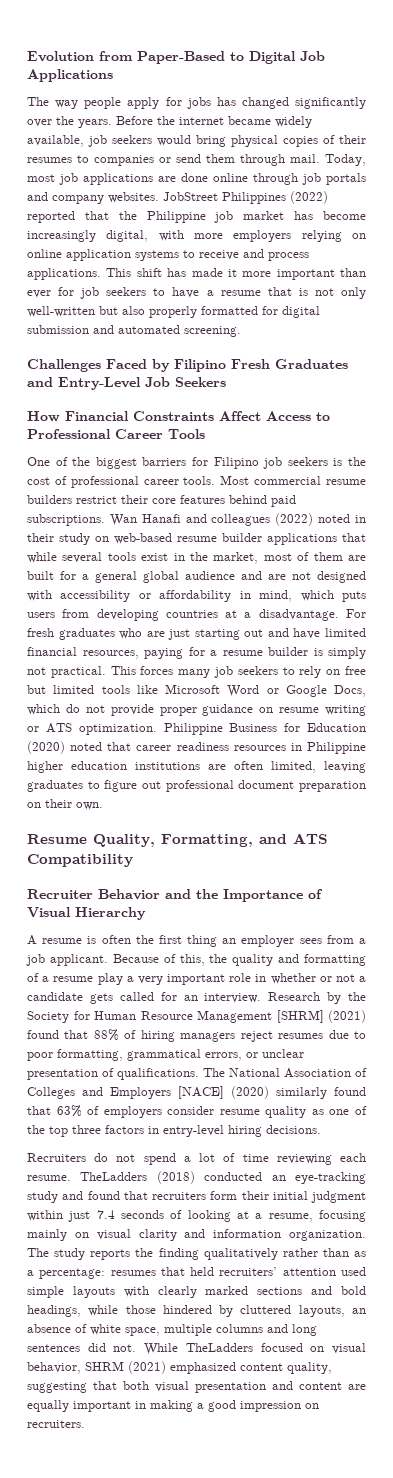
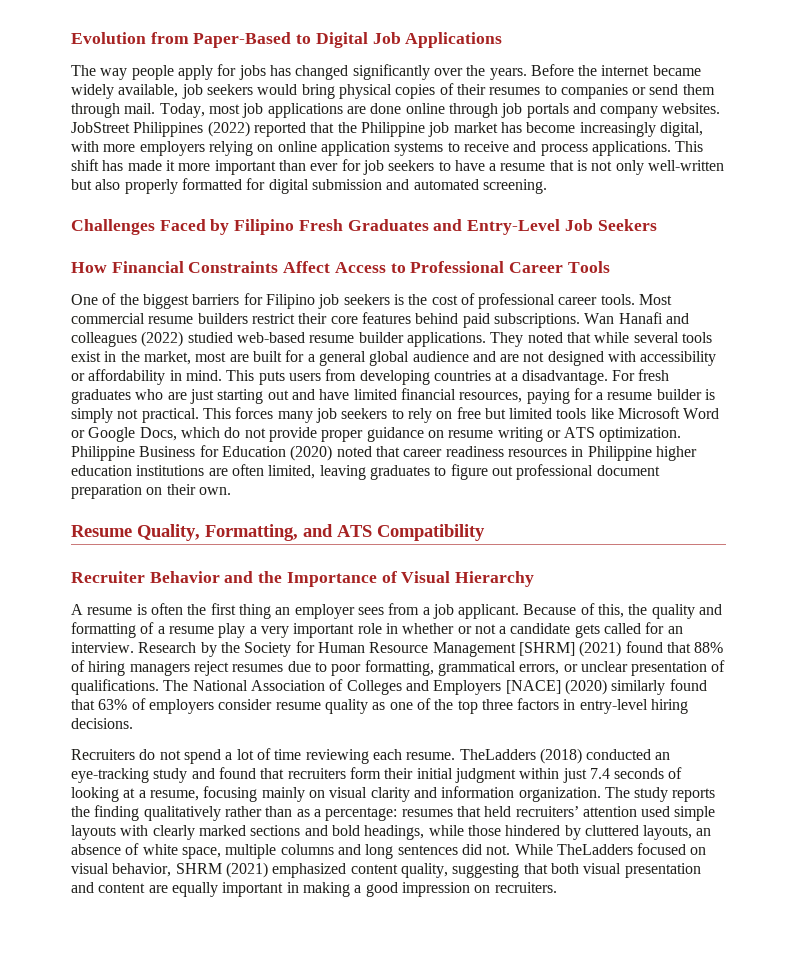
[318,514,366,523] [27,533,337,545] noted in their study on web-based resume builder applications -> [187,332,563,347] studied web-based resume builder applications. They noted
[297,552,343,561] of them -> (227, 357) none
[259,590,334,602] mind, which -> [185,370,255,381] mind. This

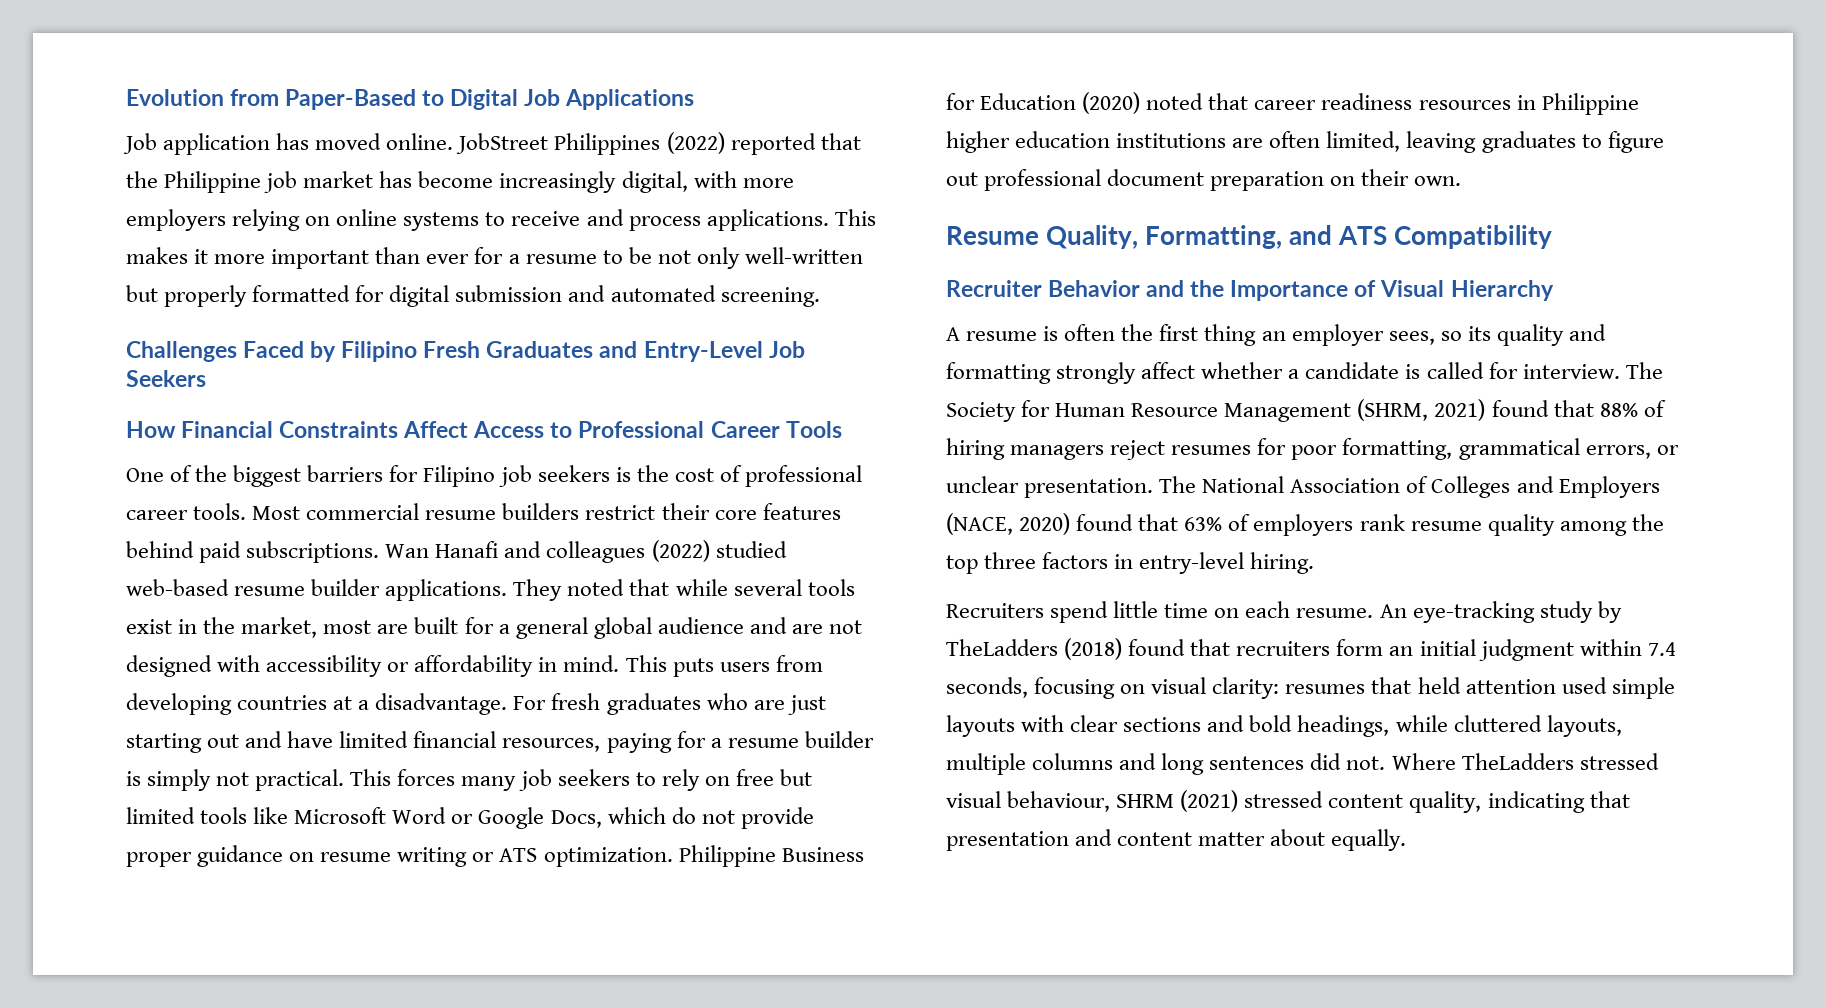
[71,64,701,80] [71,83,715,99] [71,103,721,118] The way people apply for jobs has changed significantly over the years. Before the internet became widely available, job seekers would bring physical copies of their resumes to companies or send them through mail. Today, most job applications are done online through job portals and company websites. -> [123,133,454,155] Job application has moved online.
[320,141,390,156] application -> (398, 217) none
[71,159,162,171] shift has made -> [126,247,188,264] makes
[362,160,588,175] job seekers to have a resume that is -> [508,247,652,264] a resume to be
[95,179,121,190] also -> (158, 293) none
[357,603,723,619] [71,622,496,638] sees from a job applicant. Because of this, the quality and formatting of a resume play a very important role in whether or not -> [1388,324,1606,346] [946,362,1284,384] sees, so its quality and formatting strongly affect whether
[574,624,600,638] gets -> [1405,364,1421,379] is
[667,626,683,634] [71,642,240,657] an interview. Research by the -> [1522,362,1663,379] interview. The
[518,641,622,657] [SHRM] (2021) -> [1357,399,1486,421] (SHRM, 2021)
[287,661,327,672] due to -> [1257,438,1287,455] for
[631,660,726,676] [71,679,159,695] presentation of qualifications. -> [1024,478,1154,498] presentation.
[505,679,666,695] [NACE] (2020) similarly -> [946,513,1071,535] (NACE, 2020)
[218,699,273,710] consider -> [1359,514,1405,531] rank
[372,698,431,710] as one of -> [1559,521,1627,536] among
[651,699,689,714] [71,718,133,729] hiring decisions. -> [1250,552,1315,574] hiring.
[139,748,671,764] [71,768,215,783] do not spend a lot of time reviewing each resume. TheLadders (2018) conducted an eye-tracking study and -> [1050,601,1622,623] [946,638,1123,660] spend little time on each resume. An eye-tracking study by TheLadders (2018)
[384,768,414,779] their -> [1389,646,1414,656] an
[562,767,683,783] [71,786,716,802] [71,805,398,821] just 7.4 seconds of looking at a resume, focusing mainly on visual clarity and information organization. The study reports the finding qualitatively rather than as a percentage: -> [1647,642,1676,656] [946,677,1280,699] 7.4 seconds, focusing on visual clarity:
[515,806,579,817] recruiters’ -> (1461, 685) none
[152,825,246,840] clearly marked -> [1070,715,1119,732] clear
[467,825,712,840] [71,843,221,859] those hindered by cluttered layouts, an absence of white space, -> [1453,715,1622,737] cluttered layouts,
[514,843,707,855] [71,863,172,877] While TheLadders focused on visual behavior, -> [1391,753,1659,770] [946,791,1111,812] Where TheLadders stressed visual behaviour,
[272,863,347,878] emphasized -> [1244,791,1324,808] stressed
[452,863,701,878] [71,882,557,897] suggesting that both visual presentation and content are equally important in making a good impression on recruiters. -> [1487,791,1630,813] [946,829,1407,851] indicating that presentation and content matter about equally.

